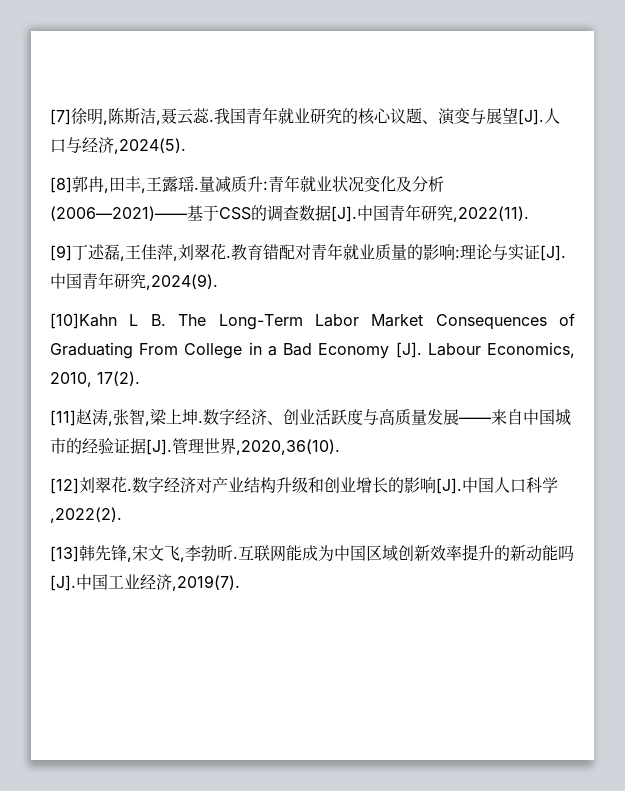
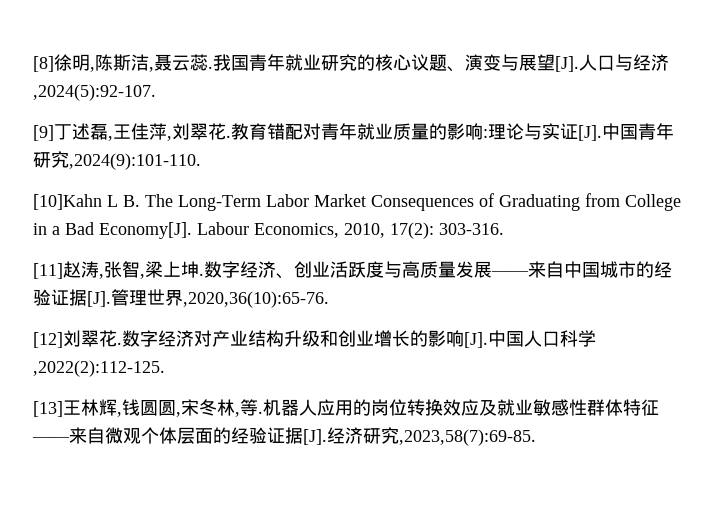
[50,109,71,125] [7] -> [33,56,54,72] [8]
[114,138,186,154] [50,175,444,193] [50,204,529,222] ,2024(5). // [8]郭冉,田丰,王露瑶.量减质升:青年就业状况变化及分析(2006—2021)——基于CSS的调查数据[J].中国青年研究,2022(11). -> [33,84,156,101] ,2024(5):92-107.
[146,274,218,290] ,2024(9). -> [69,153,201,170] ,2024(9):101-110.
[139,343,179,355] From -> [585,193,620,207] from
[318,342,422,359] Economy [J]. -> [99,222,192,239] Economy[J].
[97,371,140,386] 17(2). -> [390,222,504,239] 17(2): 303-316.
[236,439,340,455] ,2020,36(10). -> [183,291,329,308] ,2020,36(10):65-76.
[50,507,122,523] ,2022(2). -> [33,360,165,377] ,2022(2):112-125.
[79,544,574,562] [50,574,240,591] 韩先锋,宋文飞,李勃昕.互联网能成为中国区域创新效率提升的新动能吗[J].中国工业经济,2019(7). -> [63,399,659,417] [32,427,536,446] 王林辉,钱圆圆,宋冬林,等.机器人应用的岗位转换效应及就业敏感性群体特征——来自微观个体层面的经验证据[J].经济研究,2023,58(7):69-85.

